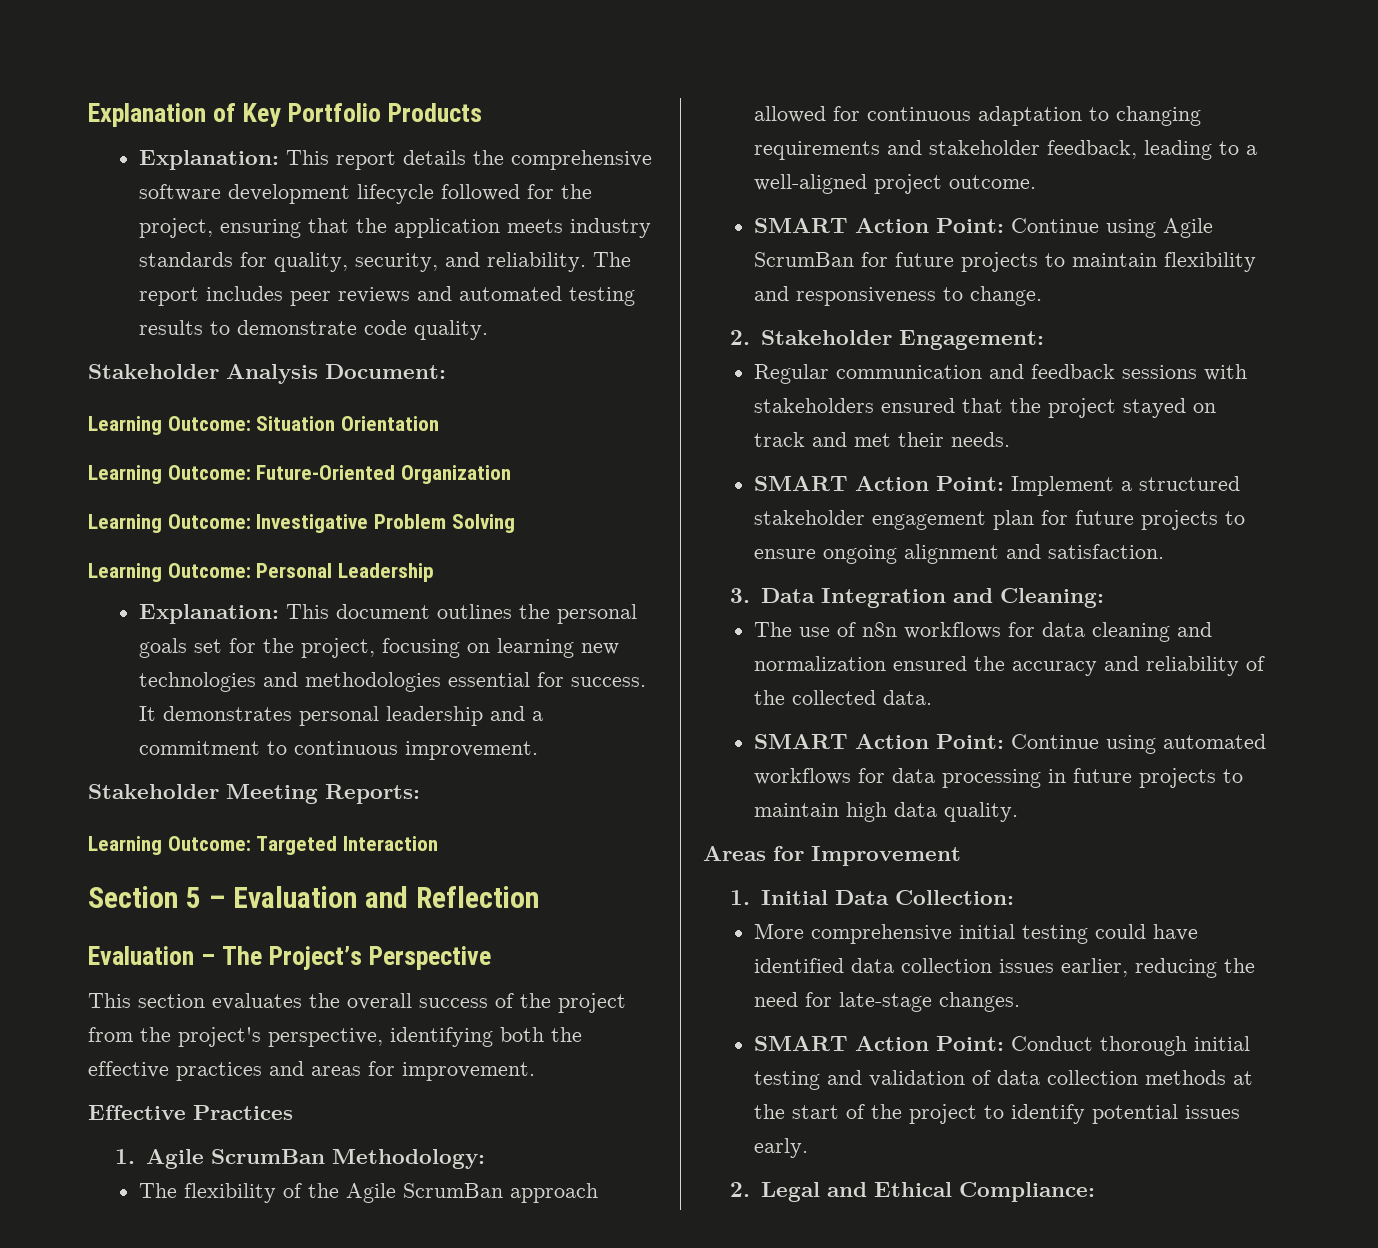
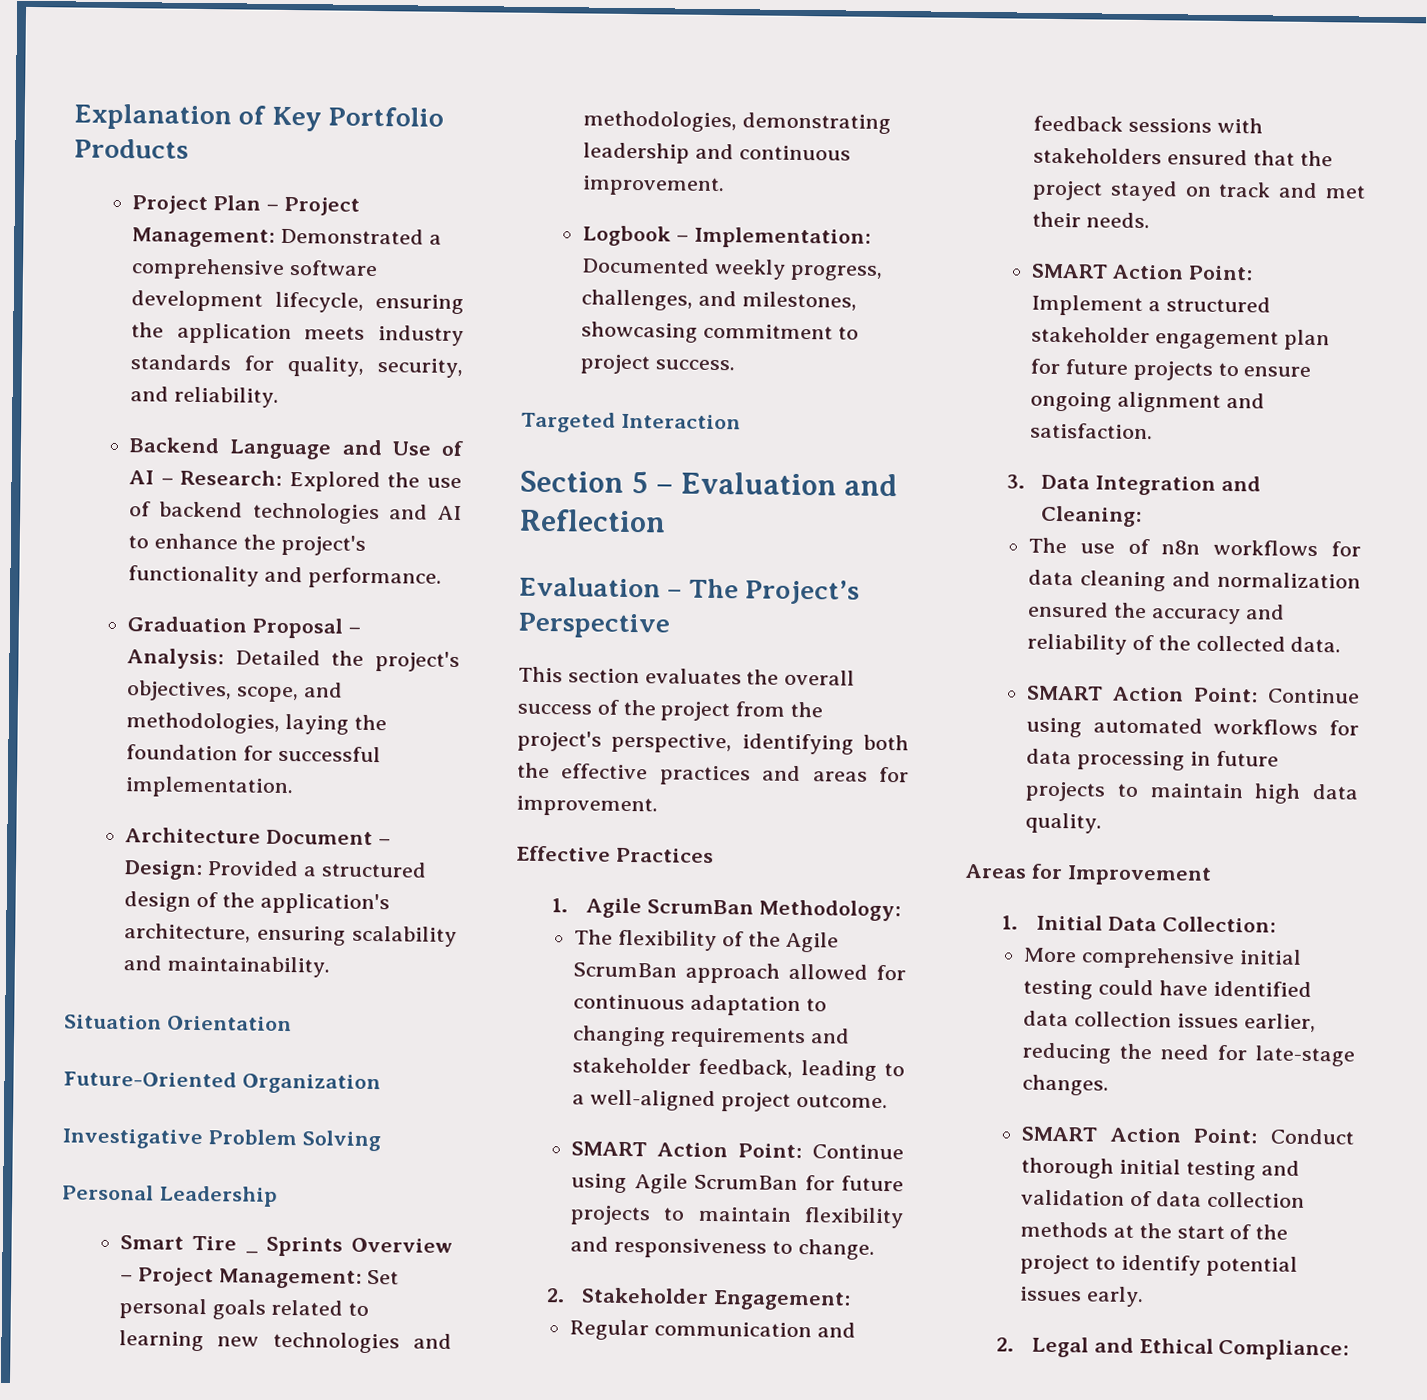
[138,150,652,170] [138,184,592,204] [138,218,349,238] Explanation: This report details the comprehensive software development lifecycle followed for the project, ensuring that -> [132,195,360,216] [132,227,442,248] [131,258,378,280] [131,290,464,315] Project Plan – Project Management: Demonstrated a comprehensive software development lifecycle, ensuring
[592,252,631,267] [138,286,635,306] [138,320,488,340] [88,364,446,384] [88,416,251,435] The report includes peer reviews and automated testing results to demonstrate code quality. // Stakeholder Analysis Document: // Learning Outcome: -> [129,437,464,460] [129,469,462,493] [129,501,462,525] [128,533,366,556] [128,565,442,589] [127,616,361,639] [127,648,460,673] [126,680,343,703] [126,712,387,735] [126,744,381,763] [125,776,295,799] [125,827,391,846] [124,860,427,881] [124,891,390,915] [124,923,457,948] [123,955,330,978] // Backend Language and Use of AI – Research: Explored the use of backend technologies and AI to enhance the project's functionality and performance. // Graduation Proposal – Analysis: Detailed the project's objectives, scope, and methodologies, laying the foundation for successful implementation. // Architecture Document – Design: Provided a structured design of the application's architecture, ensuring scalability and maintainability. //
[88,465,251,484] Learning Outcome: -> (292, 1023) none
[88,514,251,533] Learning Outcome: -> (381, 1084) none
[88,563,251,582] Learning Outcome: -> (381, 1141) none
[138,604,637,624] [138,638,619,658] [138,672,646,692] [138,706,543,726] [138,741,538,760] [88,784,420,804] [88,836,251,855] Explanation: This document outlines the personal goals set for the project, focusing on learning new technologies and methodologies essential for success. It demonstrates personal leadership and a commitment to continuous improvement. // Stakeholder Meeting Reports: // Learning Outcome: -> [120,1235,453,1257] [120,1267,399,1289] [119,1298,369,1320] [119,1330,452,1354] [583,110,891,135] [583,142,851,164] [582,175,726,197] [582,225,871,249] [581,257,883,281] [581,289,857,311] [581,321,859,343] [580,354,735,375] Smart Tire _ Sprints Overview – Project Management: Set personal goals related to learning new technologies and methodologies, demonstrating leadership and continuous improvement. // Logbook – Implementation: Documented weekly progress, challenges, and milestones, showcasing commitment to project success. //

